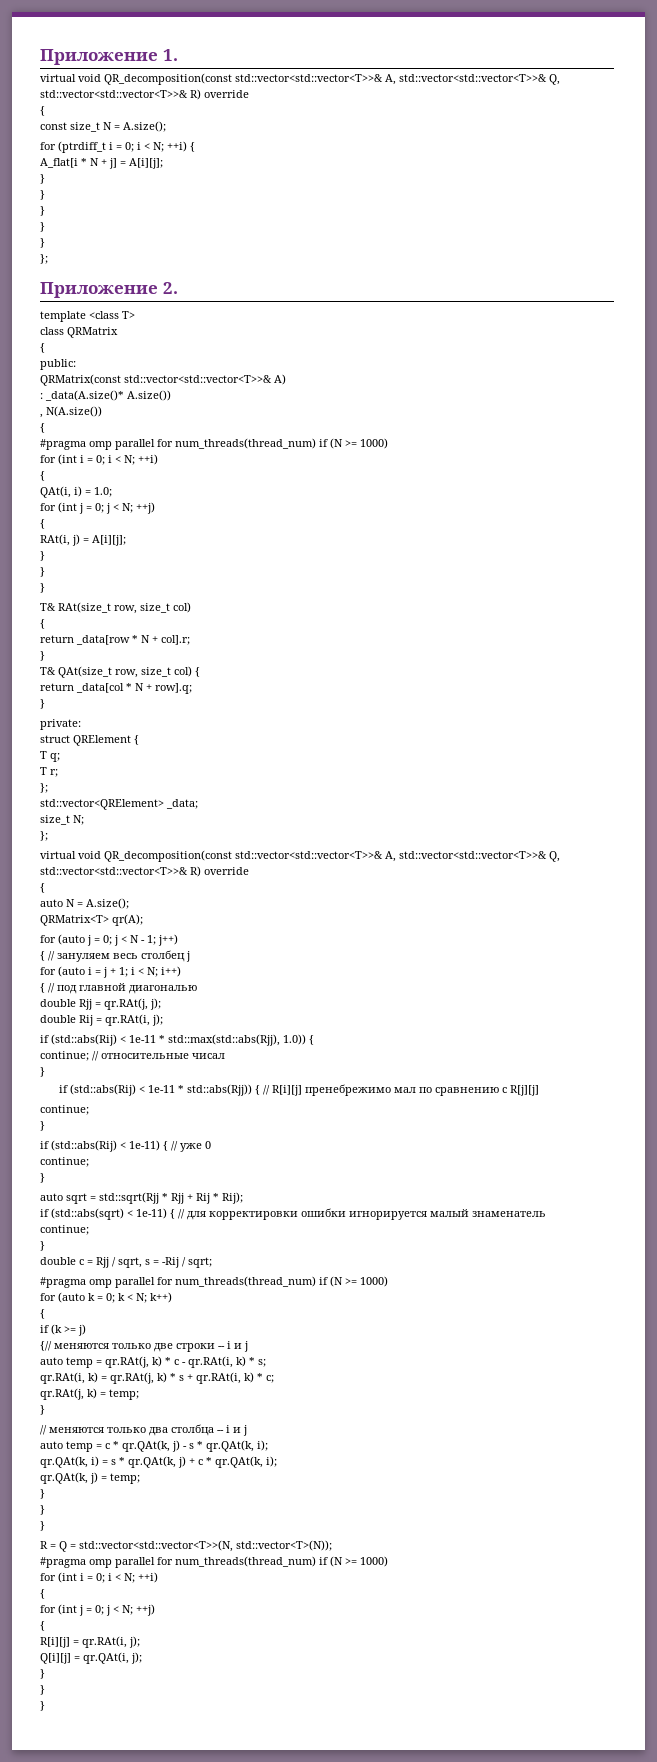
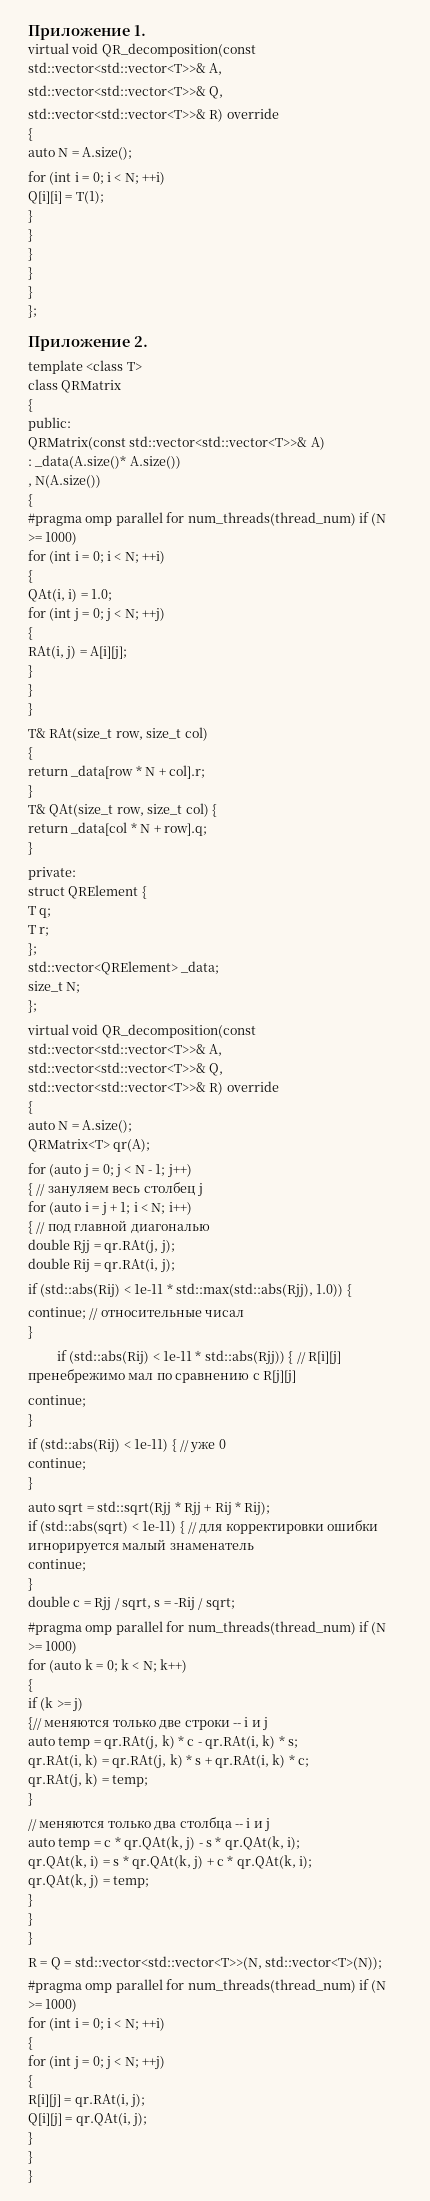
[399,74,560,85] [40,89,249,100] [40,106,45,116] [40,122,100,132] std::vector<std::vector<T>>& Q, std::vector<std::vector<T>>& R) override // { // const size_t -> [28,85,224,99] [28,108,279,122] [28,128,33,141] [28,148,55,157] // std::vector<std::vector<T>>& Q, // std::vector<std::vector<T>>& R) override // { // auto
[58,141,195,153] [40,158,163,169] (ptrdiff_t i = 0; i < N; ++i) { // A_flat[i * N + j] = A[i][j]; -> [49,172,165,185] [28,191,104,204] (int i = 0; i < N; ++i) // Q[i][i] = T(1);

